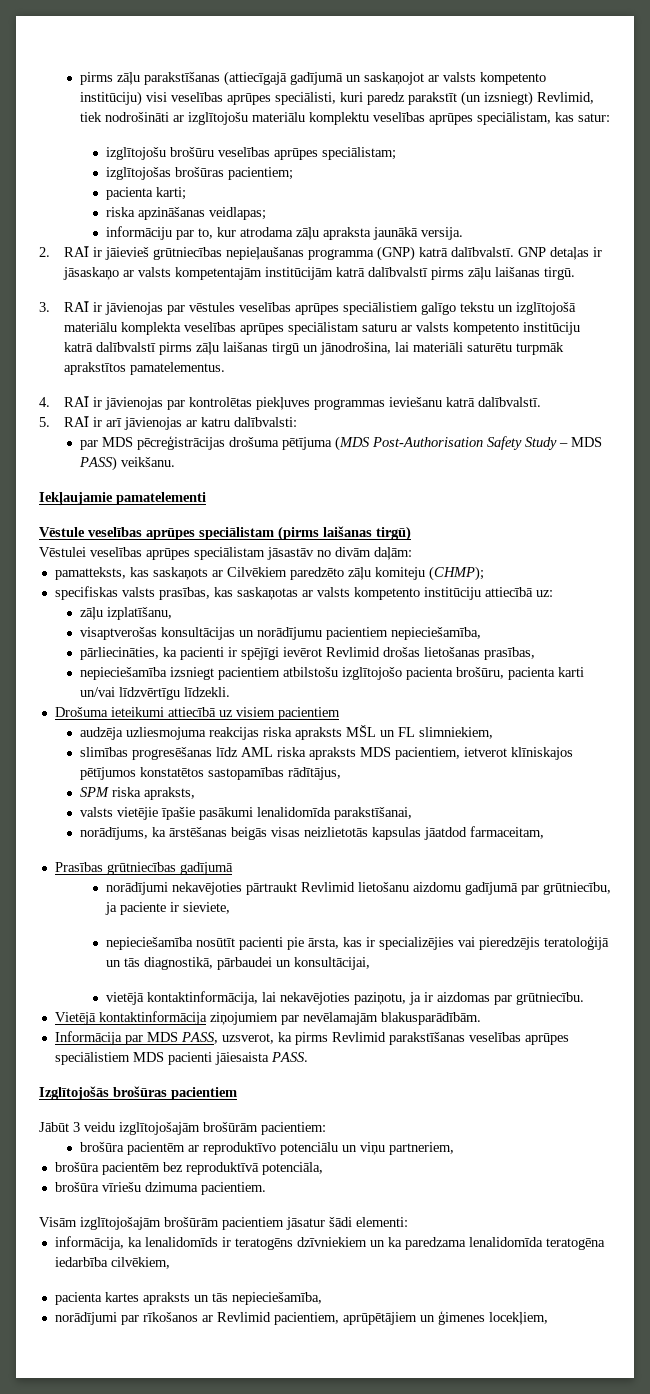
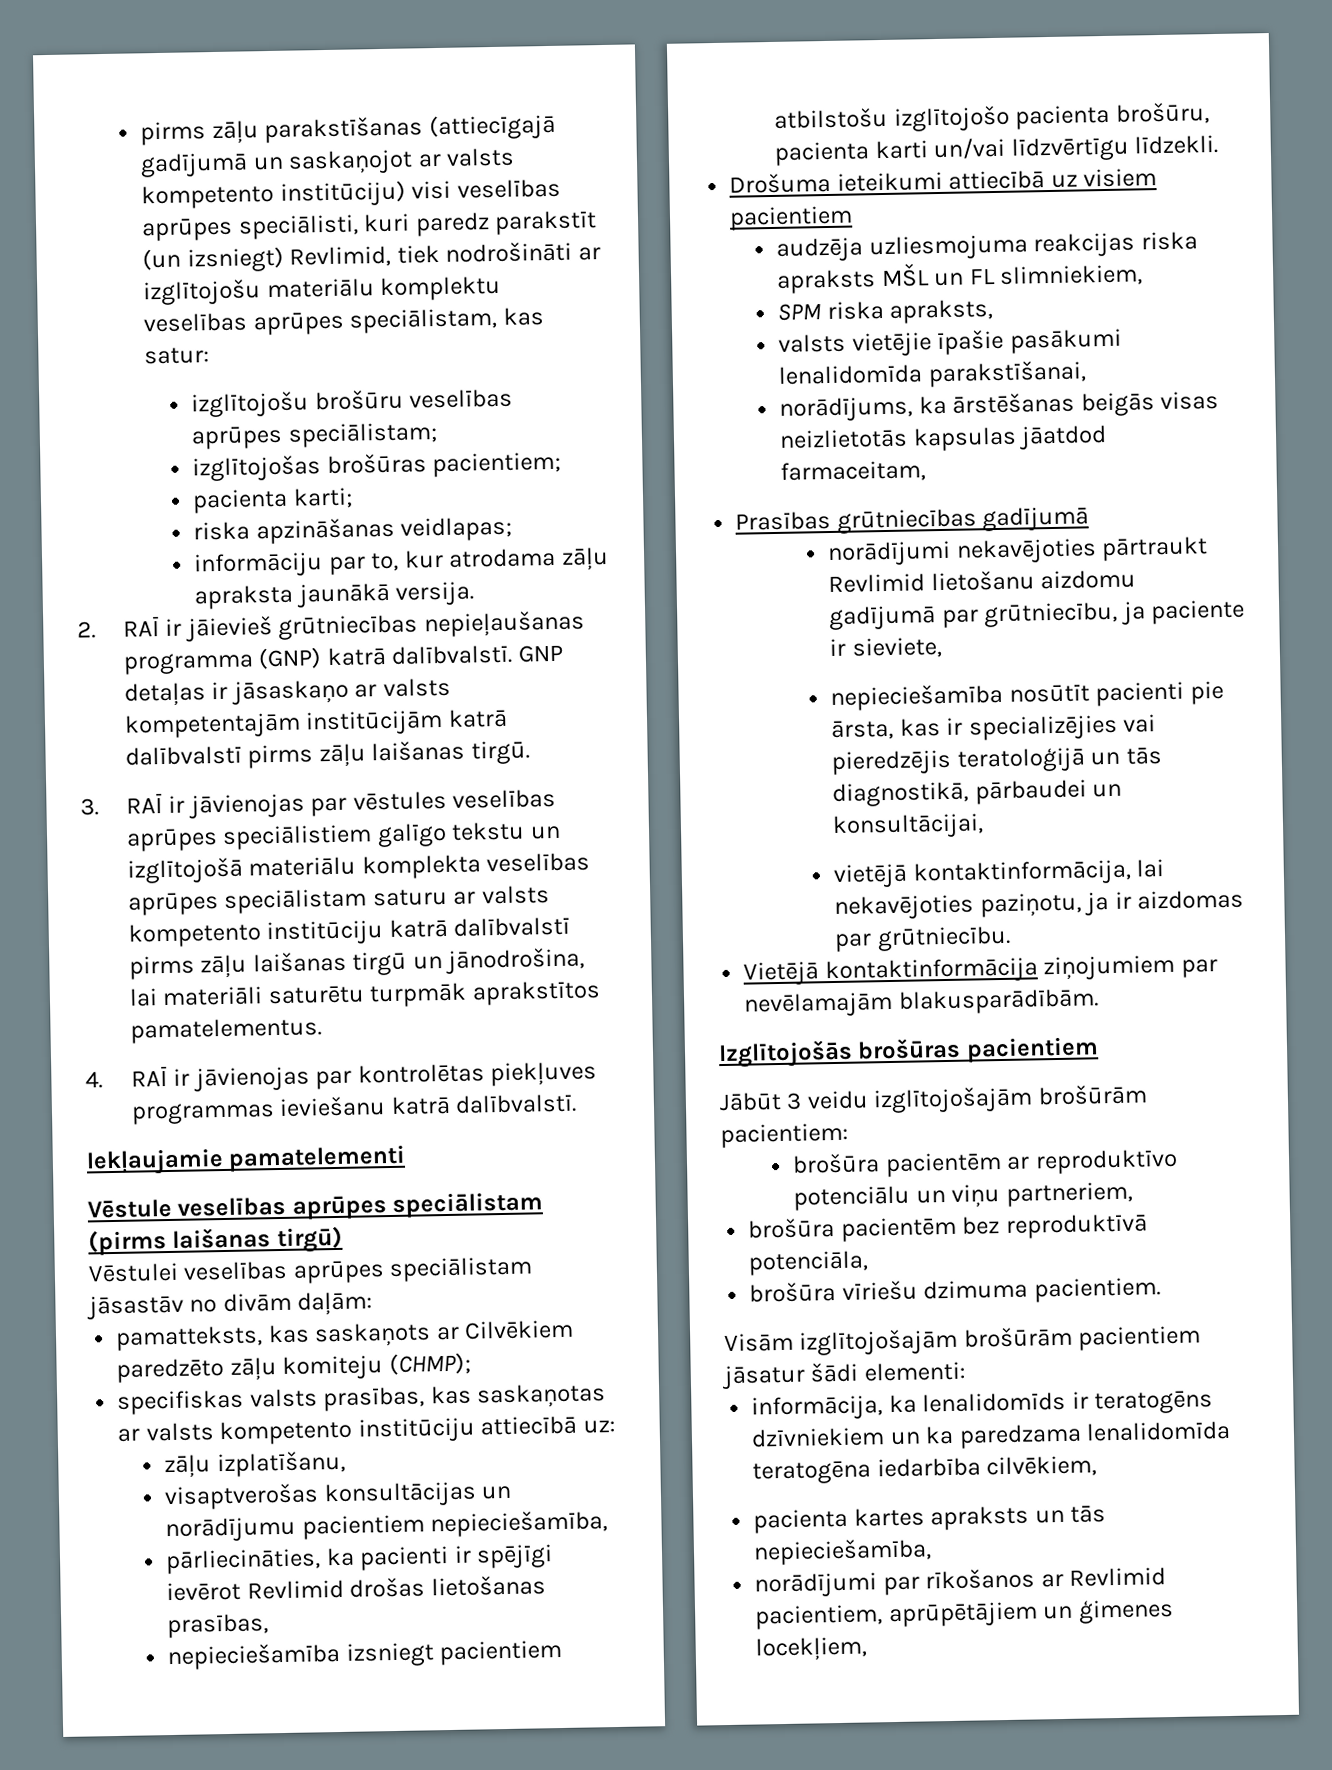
[39,416,298,430] [80,436,603,451] [79,456,176,471] // 5. RAĪ ir arī jāvienojas ar katru dalībvalsti: // par MDS pēcreģistrācijas drošuma pētījuma (MDS Post-Authorisation Safety Study – MDS PASS) veikšanu. -> (578, 1103) none
[80,747,574,760] [80,767,342,780] // slimības progresēšanas līdz AML riska apraksts MDS pacientiem, ietverot klīniskajos pētījumos konstatētos sastopamības rādītājus, -> (1144, 275) none
[54,1031,569,1045] [54,1052,308,1065] // Informācija par MDS PASS, uzsverot, ka pirms Revlimid parakstīšanas veselības aprūpes speciālistiem MDS pacienti jāiesaista PASS. -> (1099, 1001) none

